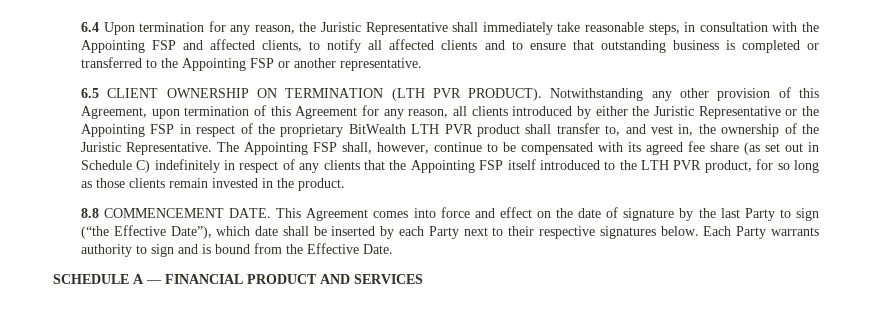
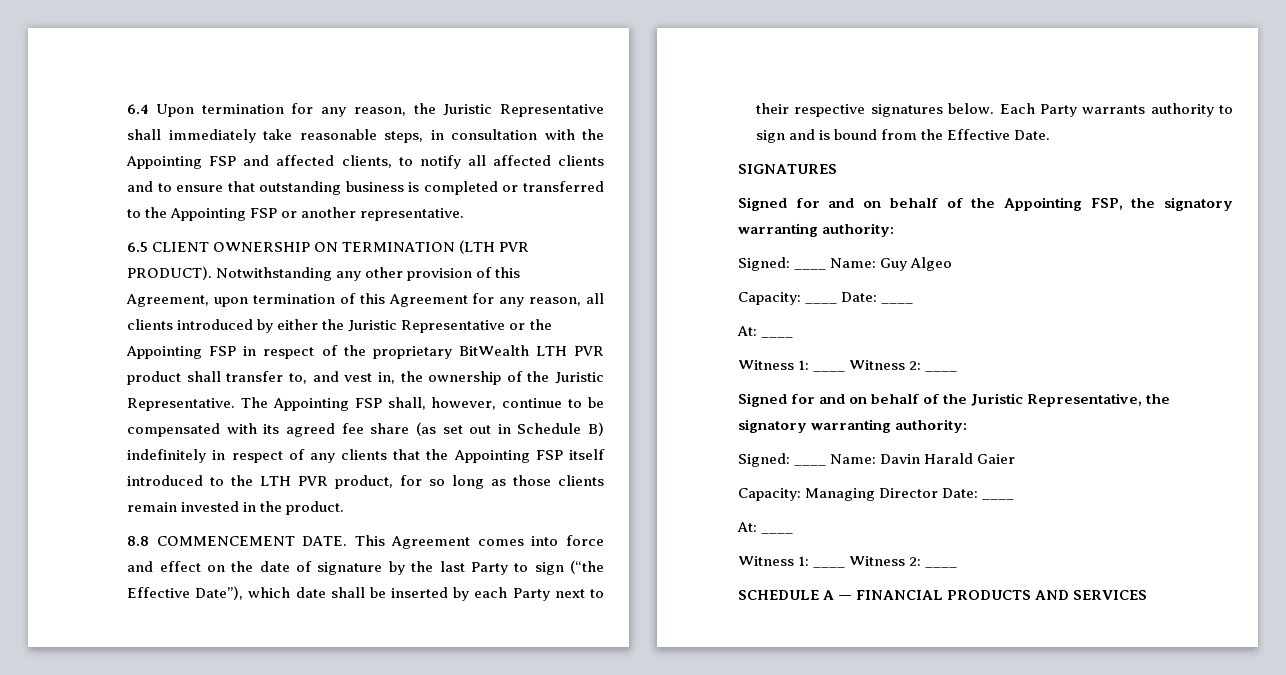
[136,160,151,173] C) -> [587,422,604,436] B)
(393, 249) none -> [738,164,837,174] [738,197,1233,211] [738,223,895,237] [738,257,827,271] [830,257,953,271] [738,292,838,305] [841,292,878,302] [881,302,914,304] [737,326,757,336] [761,336,794,338] [738,360,810,370] [813,370,846,372] [849,360,922,370] [925,370,958,372] [738,393,1171,407] [738,419,968,433] [738,453,827,467] [830,453,1016,464] [738,488,979,501] [982,498,1015,500] [737,522,757,532] [761,532,794,534] [738,556,810,566] [813,566,846,568] [849,556,922,566] [925,566,958,568] // SIGNATURES // Signed for and on behalf of the Appointing FSP, the signatory warranting authority: // Signed: ____ Name: Guy Algeo // Capacity: ____ Date: ____ // At: ____ // Witness 1: ____ Witness 2: ____ // Signed for and on behalf of the Juristic Representative, the signatory warranting authority: // Signed: ____ Name: Davin Harald Gaier // Capacity: Managing Director Date: ____ // At: ____ // Witness 1: ____ Witness 2: ____
[247,274,317,284] PRODUCT -> [947,590,1032,600] PRODUCTS

